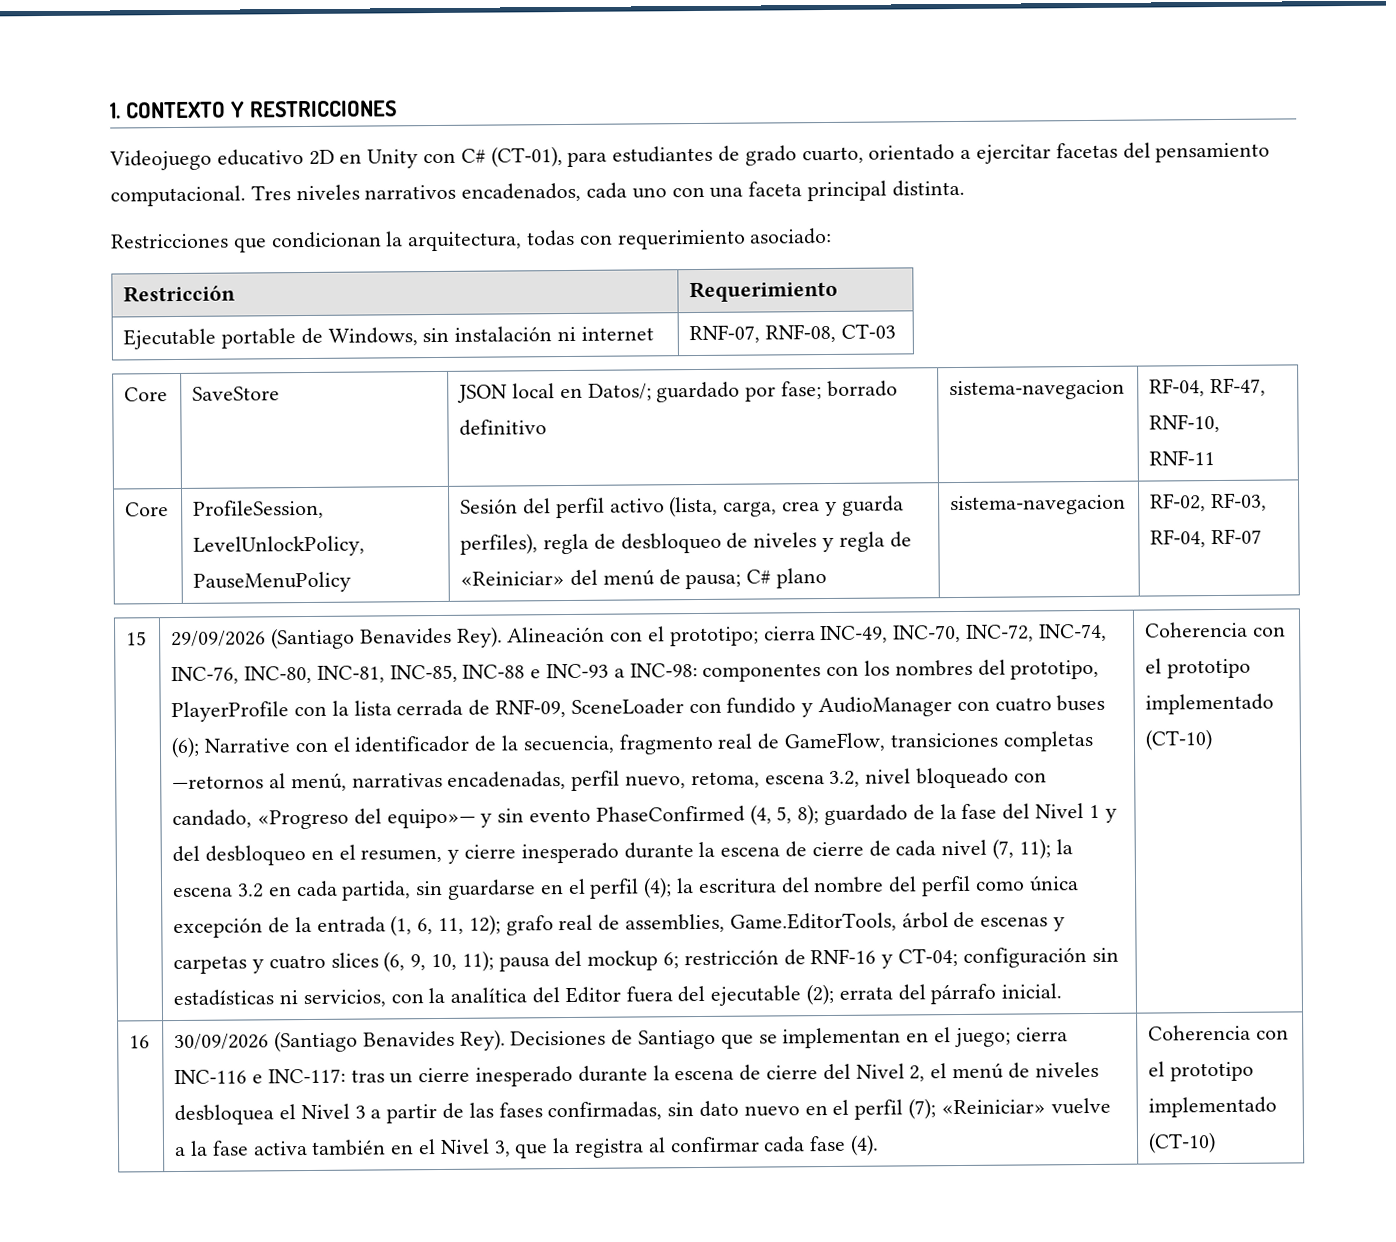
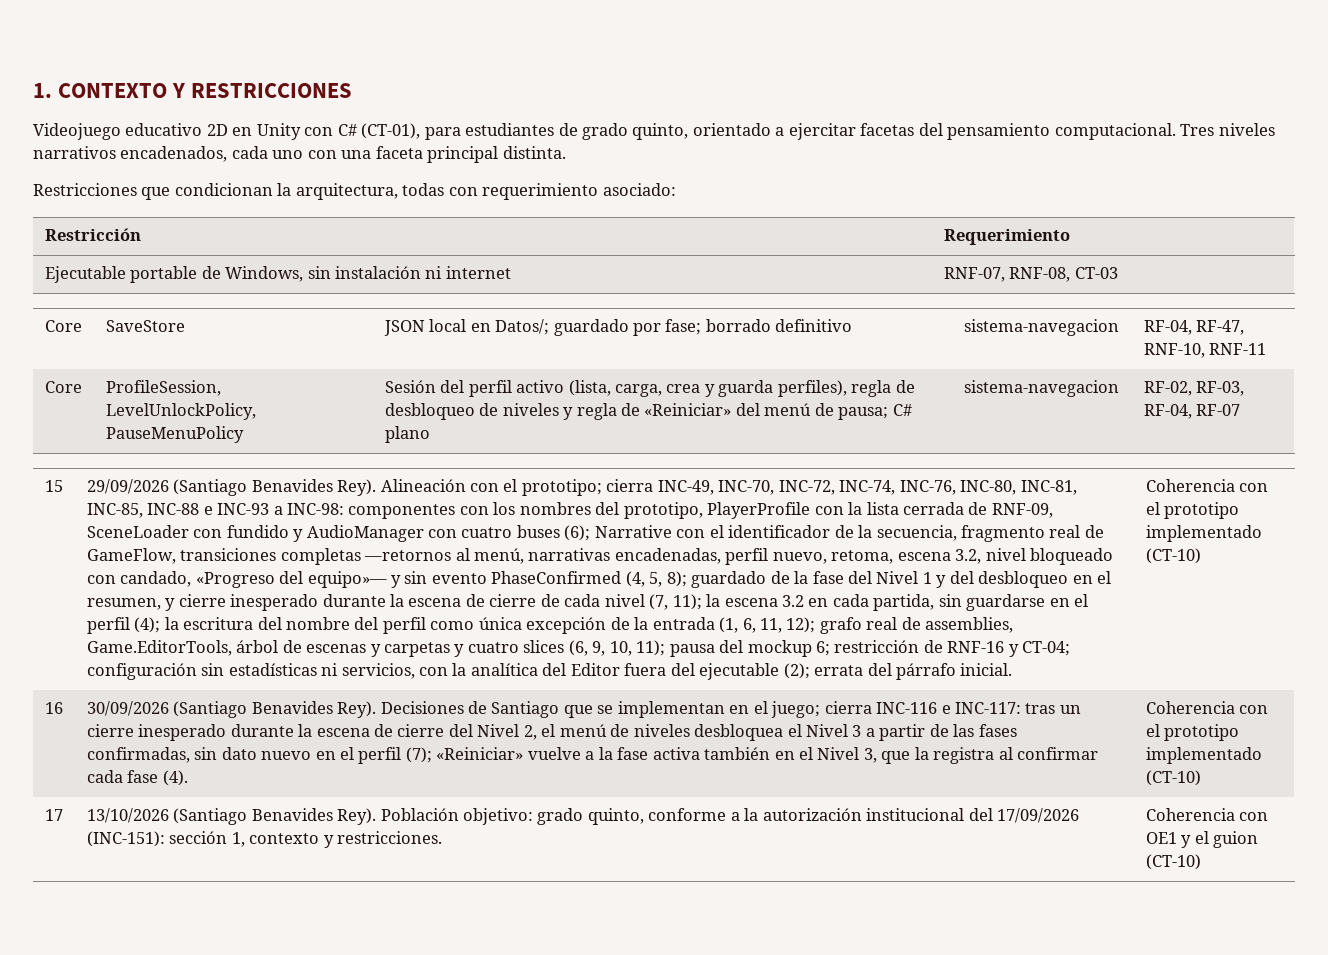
[801,146,864,164] cuarto, -> [632,123,689,140] quinto,
(1217, 1143) none -> [44,809,63,821] [86,808,1080,825] [86,831,442,848] [1145,808,1269,821] [1145,831,1259,848] [1145,854,1201,870] // 17 | 13/10/2026 (Santiago Benavides Rey). Población objetivo: grado quinto, conforme a la autorización institucional del 17/09/2026 (INC-151): sección 1, contexto y restricciones. | Coherencia con OE1 y el guion (CT-10)

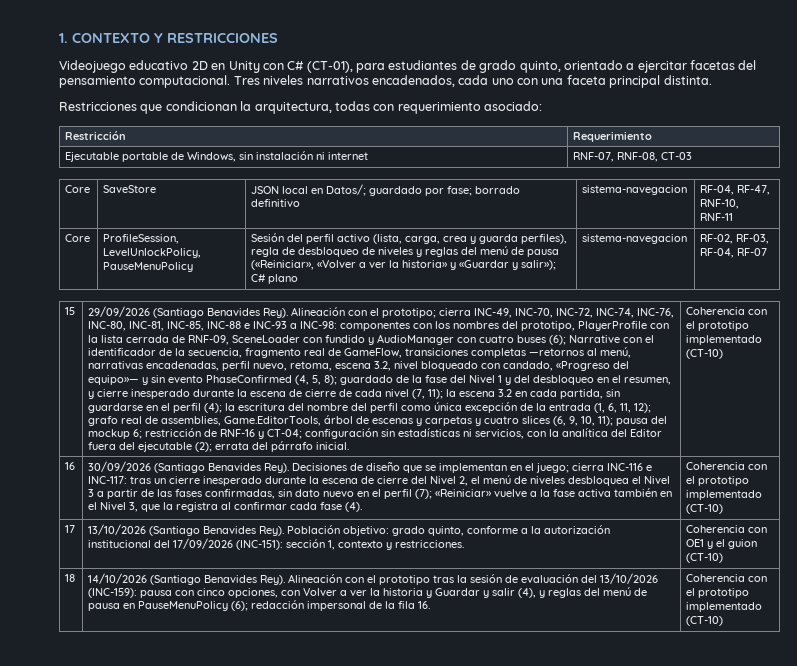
[576,403,889,420] regla de «Reiniciar» del menú de pausa; -> [425,246,560,257] [251,260,557,270] reglas del menú de pausa («Reiniciar», «Volver a ver la historia» y «Guardar y salir»);
[491,701,560,718] Santiago -> [366,462,401,471] diseño
(1201, 862) none -> [65,574,76,582] [88,573,659,585] [88,587,648,598] [88,600,431,611] [686,574,768,582] [686,588,750,598] [686,602,763,612] [686,616,724,626] // 18 | 14/10/2026 (Santiago Benavides Rey). Alineación con el prototipo tras la sesión de evaluación del 13/10/2026 (INC-159): pausa con cinco opciones, con Volver a ver la historia y Guardar y salir (4), y reglas del menú de pausa en PauseMenuPolicy (6); redacción impersonal de la fila 16. | Coherencia con el prototipo implementado (CT-10)

